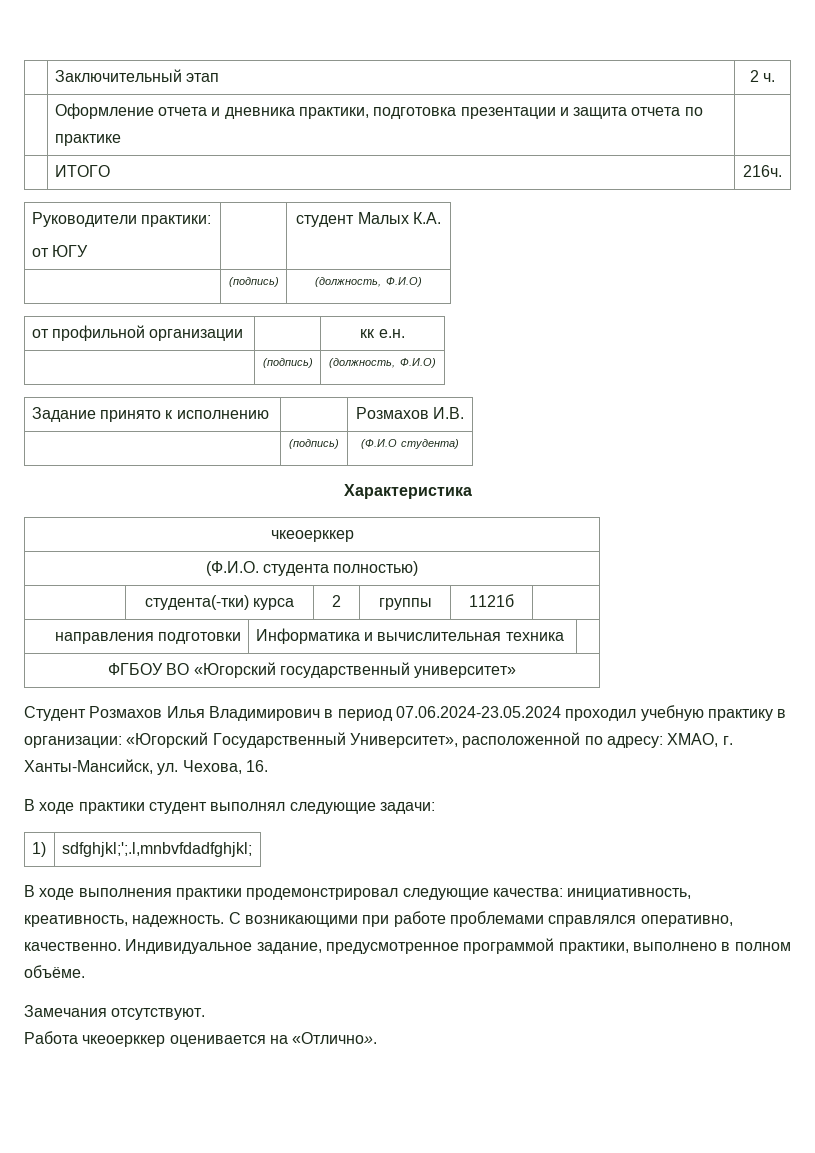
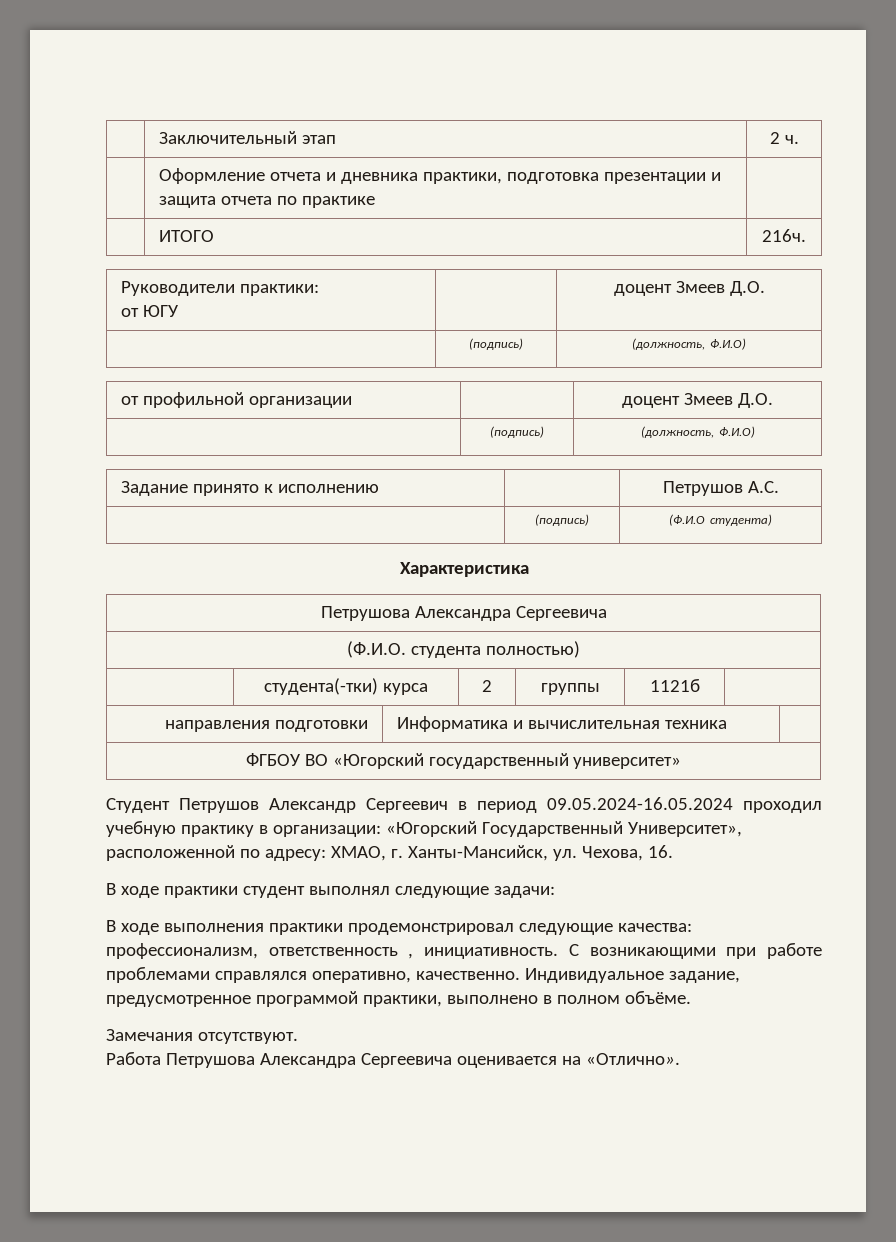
[296,212,441,227] студент Малых К.А. -> [613,281,765,296] доцент Змеев Д.О.
[360,329,405,338] кк е.н. -> [622,393,773,408] доцент Змеев Д.О.
[355,407,465,419] Розмахов И.В. -> [662,481,779,496] Петрушов А.С.
[270,530,354,542] чкеоерккер -> [320,606,607,621] Петрушова Александра Сергеевича
[89,706,320,721] Розмахов Илья Владимирович -> [179,798,448,813] Петрушов Александр Сергеевич
[395,706,561,718] 07.06.2024-23.05.2024 -> [547,797,733,810] 09.05.2024-16.05.2024
[31,842,46,857] [61,842,252,857] // 1) | sdfghjkl;';.l,mnbvfdadfghjkl; -> (555, 892) none
[567,888,692,900] [24,915,225,927] инициативность, креативность, надежность. -> [106,943,559,959] профессионализм, ответственность , инициативность.
[82,1035,166,1047] чкеоерккер -> [165,1053,452,1068] Петрушова Александра Сергеевича

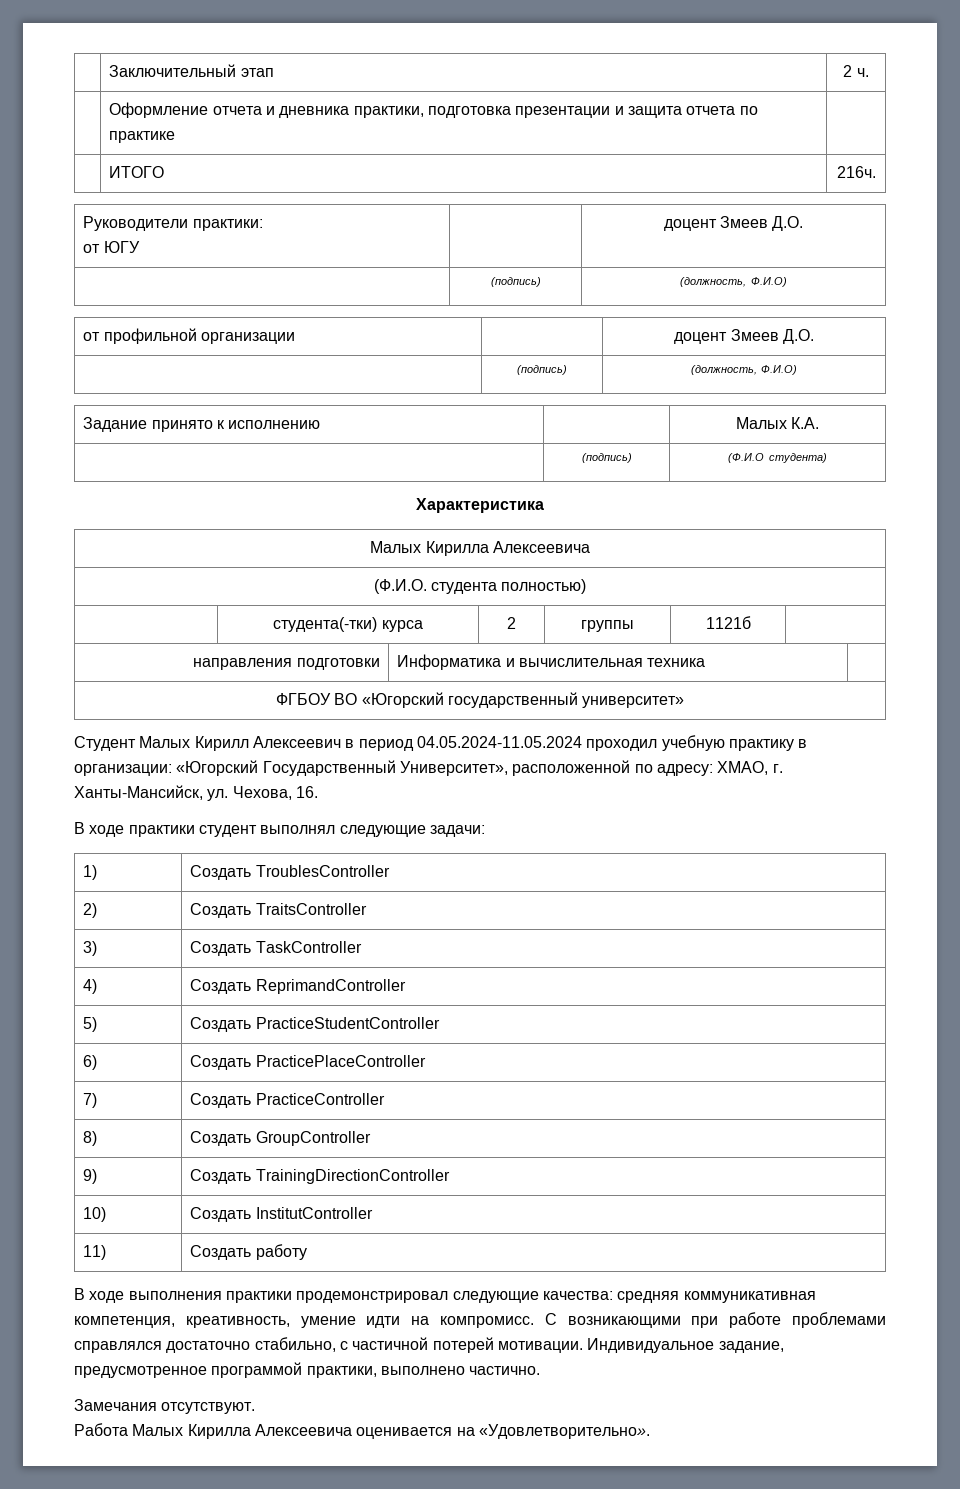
[662,481,779,496] Петрушов А.С. -> [735,417,820,429] Малых К.А.
[320,606,607,621] Петрушова Александра Сергеевича -> [370,541,590,556] Малых Кирилла Алексеевича
[179,798,448,813] Петрушов Александр Сергеевич -> [139,736,341,751] Малых Кирилл Алексеевич
[547,797,733,810] 09.05.2024-16.05.2024 -> [416,736,582,748] 04.05.2024-11.05.2024
(555, 892) none -> [83,865,98,880] [190,865,390,880] [83,903,98,918] [190,903,367,918] [83,941,98,956] [190,941,362,956] [83,979,98,994] [190,979,406,994] [83,1017,98,1032] [190,1017,440,1032] [83,1055,98,1070] [190,1055,426,1070] [83,1093,98,1108] [190,1093,385,1108] [83,1131,98,1146] [190,1131,371,1146] [83,1169,98,1184] [190,1169,450,1184] [83,1207,107,1222] [190,1207,373,1222] [83,1245,107,1260] [190,1244,307,1260] // 1) | Создать TroublesController // 2) | Создать TraitsController // 3) | Создать TaskController // 4) | Создать ReprimandController // 5) | Создать PracticeStudentController // 6) | Создать PracticePlaceController // 7) | Создать PracticeController // 8) | Создать GroupController // 9) | Создать TrainingDirectionController // 10) | Создать InstitutController // 11) | Создать работу
[106,943,559,959] профессионализм, ответственность , инициативность. -> [617,1291,816,1303] [74,1316,534,1328] средняя коммуникативная компетенция, креативность, умение идти на компромисс.
[311,971,520,983] оперативно, качественно. -> [166,1337,583,1353] достаточно стабильно, с частичной потерей мотивации.
[542,991,691,1004] в полном объёме. -> [469,1366,541,1375] частично.
[165,1053,452,1068] Петрушова Александра Сергеевича -> [132,1424,352,1439] Малых Кирилла Алексеевича
[585,1053,680,1065] «Отлично». -> [478,1424,650,1439] «Удовлетворительно».

